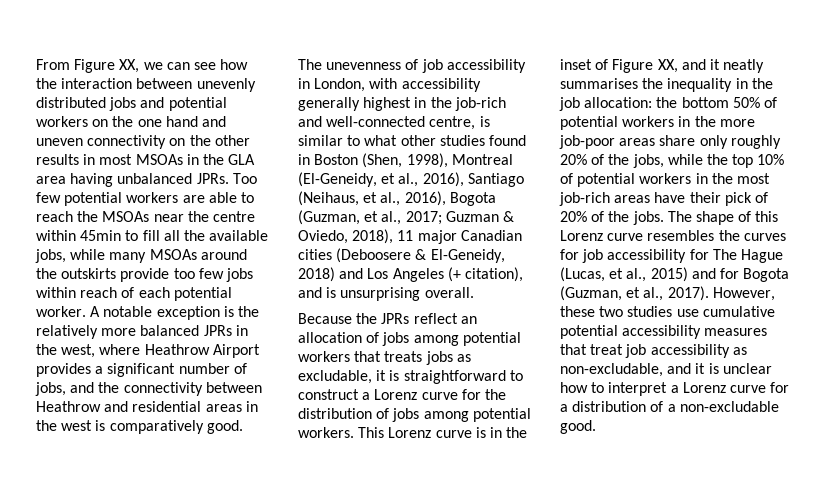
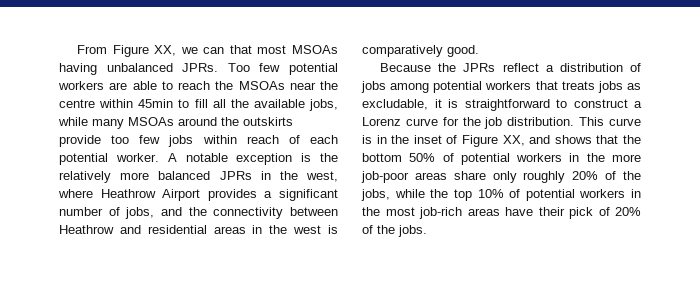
[193,59,249,70] [36,78,256,92] [36,97,227,111] [36,116,226,127] [36,135,250,149] [36,154,256,165] [36,176,66,184] see how the interaction between unevenly distributed jobs and potential workers on the one hand and uneven connectivity on the other results in most MSOAs in the GLA area -> [229,45,338,54] that most MSOAs
[298,59,526,73] [298,78,481,92] [298,97,506,111] [298,116,490,130] [298,135,526,146] [298,153,513,168] [298,172,524,187] [298,191,496,206] [298,210,514,225] [298,229,522,244] [298,248,505,263] [298,267,523,282] [298,287,474,301] The unevenness of job accessibility in London, with accessibility generally highest in the job-rich and well-connected centre, is similar to what other studies found in Boston (Shen, 1998), Montreal (El-Geneidy, et al., 2016), Santiago (Neihaus, et al., 2016), Bogota (Guzman, et al., 2017; Guzman & Oviedo, 2018), 11 major Canadian cities (Deboosere & El-Geneidy, 2018) and Los Angeles (+ citation), and is unsurprising overall. -> (479, 51) none
[460,316,477,324] [298,332,362,343] an allocation -> [545,63,623,72] a distribution
[298,408,531,422] [298,427,432,438] distribution of jobs among potential workers. This Lorenz -> [484,117,605,129] job distribution. This
[709,59,765,73] [560,78,773,92] [559,97,653,111] it neatly summarises the inequality in the job allocation: -> [554,135,619,144] shows that
[667,211,779,225] [560,230,786,241] [560,249,783,263] [560,267,790,282] [560,286,775,301] [560,306,775,317] [560,325,768,339] [560,344,747,358] [560,363,772,377] [560,382,790,396] [560,401,779,412] [560,420,596,434] The shape of this Lorenz curve resembles the curves for job accessibility for The Hague (Lucas, et al., 2015) and for Bogota (Guzman, et al., 2017). However, these two studies use cumulative potential accessibility measures that treat job accessibility as non-excludable, and it is unclear how to interpret a Lorenz curve for a distribution of a non-excludable good. -> (427, 231) none

